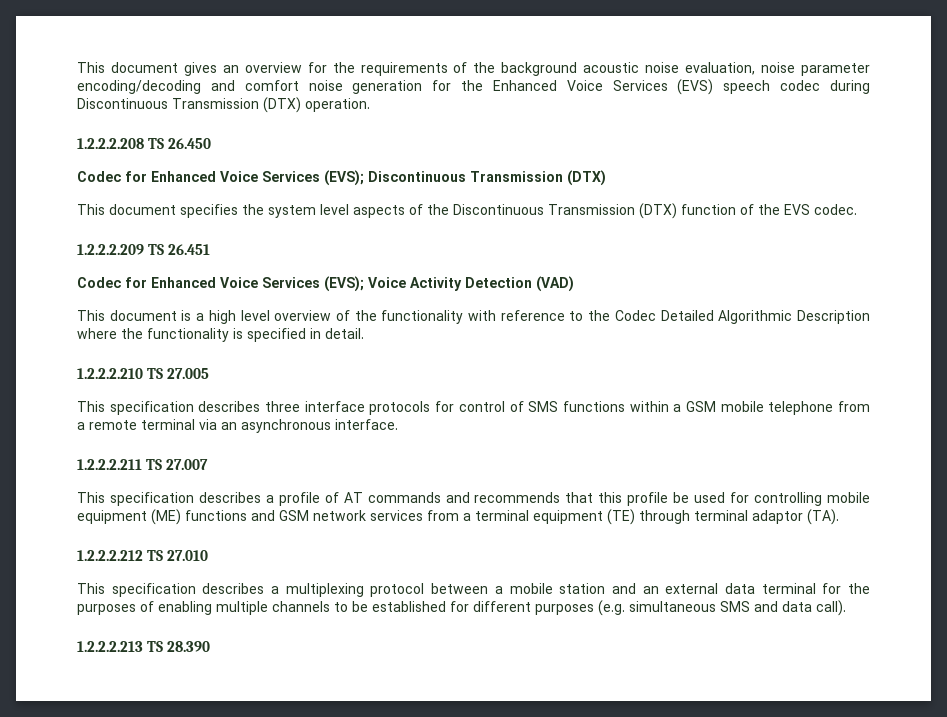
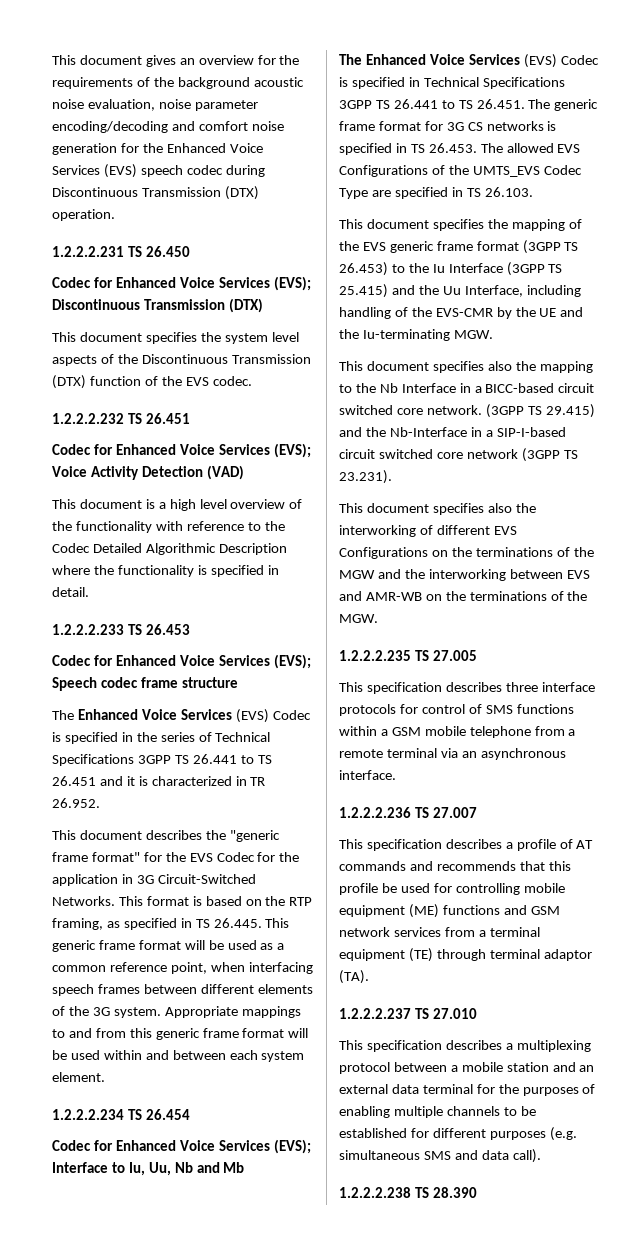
[77,138,144,149] 1.2.2.2.208 -> [52,246,124,257] 1.2.2.2.231
[77,244,144,255] 1.2.2.2.209 -> [52,413,124,424] 1.2.2.2.232
[77,368,143,379] 1.2.2.2.210 -> [52,624,190,635] [52,654,311,669] [52,677,238,691] [52,709,311,723] [52,732,271,744] [52,754,272,766] [52,776,266,786] [52,798,100,808] [52,830,280,842] [52,852,300,862] [52,874,256,886] [52,896,313,906] [52,918,290,930] [52,940,285,952] [52,962,313,974] [52,984,313,996] [52,1006,301,1018] [52,1028,309,1040] [52,1050,305,1062] [52,1072,105,1082] [52,1109,190,1120] [52,1139,311,1154] [52,1162,245,1176] [339,54,599,68] [339,77,565,89] [339,99,599,111] [339,121,557,131] [339,143,581,155] [339,165,582,177] [339,187,533,199] [339,219,582,231] [339,240,579,254] [339,262,563,276] [339,284,581,298] [339,307,584,319] [339,329,493,341] [339,361,593,373] [339,383,595,393] [339,404,595,418] [339,427,566,437] [339,448,578,462] [339,470,392,484] [339,503,536,515] [339,525,517,537] [339,547,594,559] [339,569,590,581] [339,591,588,601] [339,614,378,623] [339,650,411,661] 1.2.2.2.233 TS 26.453 // Codec for Enhanced Voice Services (EVS); Speech codec frame structure // The Enhanced Voice Services (EVS) Codec is specified in the series of Technical Specifications 3GPP TS 26.441 to TS 26.451 and it is characterized in TR 26.952. // This document describes the "generic frame format" for the EVS Codec for the application in 3G Circuit-Switched Networks. This format is based on the RTP framing, as specified in TS 26.445. This generic frame format will be used as a common reference point, when interfacing speech frames between different elements of the 3G system. Appropriate mappings to and from this generic frame format will be used within and between each system element. // 1.2.2.2.234 TS 26.454 // Codec for Enhanced Voice Services (EVS); Interface to Iu, Uu, Nb and Mb // The Enhanced Voice Services (EVS) Codec is specified in Technical Specifications 3GPP TS 26.441 to TS 26.451. The generic frame format for 3G CS networks is specified in TS 26.453. The allowed EVS Configurations of the UMTS_EVS Codec Type are specified in TS 26.103. // This document specifies the mapping of the EVS generic frame format (3GPP TS 26.453) to the Iu Interface (3GPP TS 25.415) and the Uu Interface, including handling of the EVS-CMR by the UE and the Iu-terminating MGW. // This document specifies also the mapping to the Nb Interface in a BICC-based circuit switched core network. (3GPP TS 29.415) and the Nb-Interface in a SIP-I-based circuit switched core network (3GPP TS 23.231). // This document specifies also the interworking of different EVS Configurations on the terminations of the MGW and the interworking between EVS and AMR-WB on the terminations of the MGW. // 1.2.2.2.235
[77,459,142,470] 1.2.2.2.211 -> [339,807,411,818] 1.2.2.2.236
[77,550,143,561] 1.2.2.2.212 -> [339,1008,411,1019] 1.2.2.2.237
[77,641,143,652] 1.2.2.2.213 -> [339,1187,411,1198] 1.2.2.2.238

